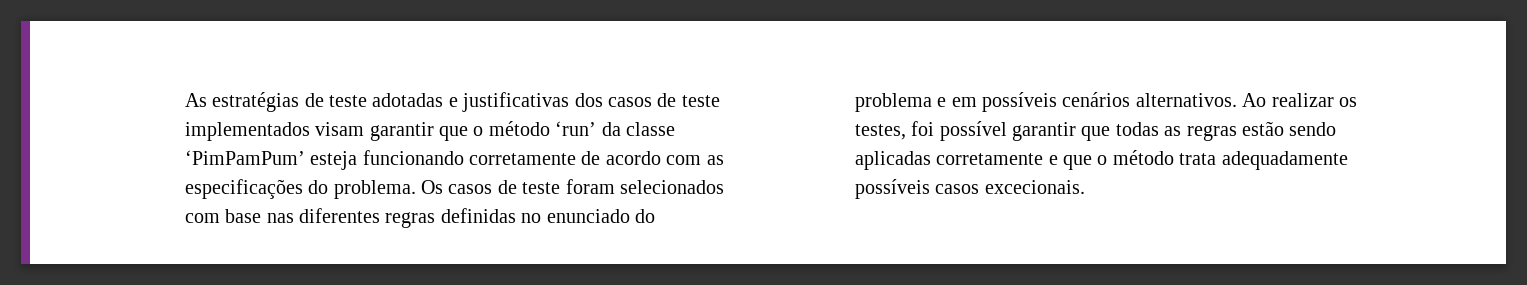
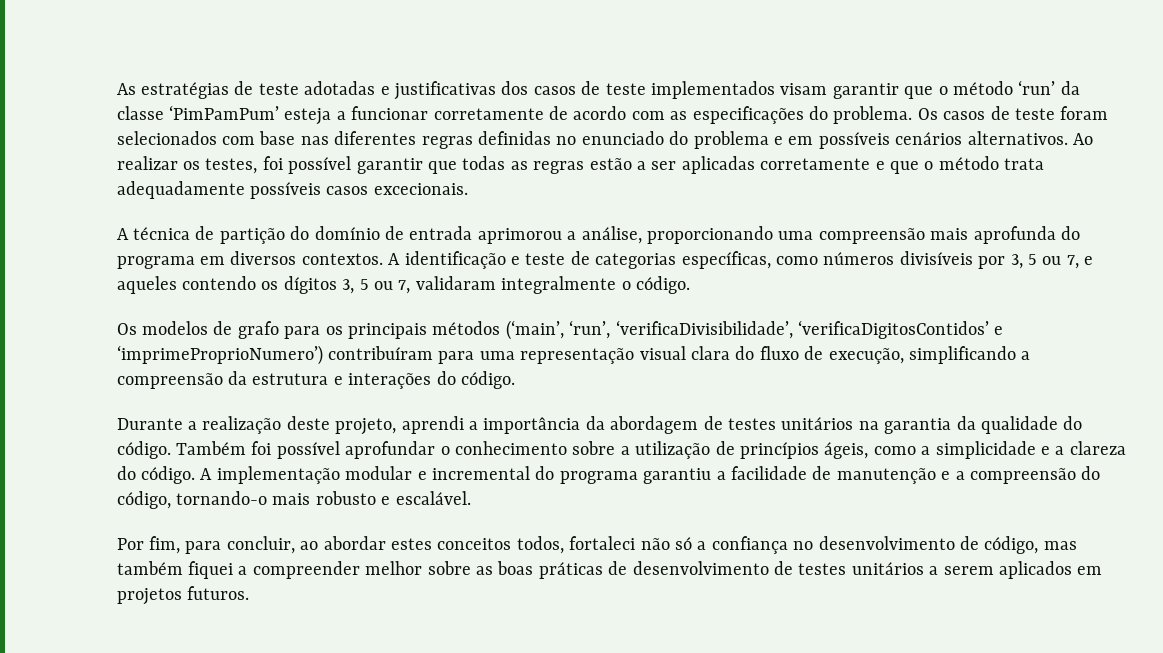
[362,150,464,165] funcionando -> [336,106,429,120] a funcionar
[1289,122,1337,136] sendo -> [636,161,677,170] a ser
(1085, 187) none -> [116,226,1080,244] [116,251,1094,269] [116,276,690,294] [116,320,1004,340] [116,345,1031,365] [116,371,515,389] [116,416,1083,435] [116,441,1126,459] [116,466,1101,484] [116,491,471,509] [116,536,1077,554] [116,561,1103,579] [116,586,249,605] // A técnica de partição do domínio de entrada aprimorou a análise, proporcionando uma compreensão mais aprofunda do programa em diversos contextos. A identificação e teste de categorias específicas, como números divisíveis por 3, 5 ou 7, e aqueles contendo os dígitos 3, 5 ou 7, validaram integralmente o código. // Os modelos de grafo para os principais métodos (‘main’, ‘run’, ‘verificaDivisibilidade’, ‘verificaDigitosContidos’ e ‘imprimeProprioNumero’) contribuíram para uma representação visual clara do fluxo de execução, simplificando a compreensão da estrutura e interações do código. // Durante a realização deste projeto, aprendi a importância da abordagem de testes unitários na garantia da qualidade do código. Também foi possível aprofundar o conhecimento sobre a utilização de princípios ágeis, como a simplicidade e a clareza do código. A implementação modular e incremental do programa garantiu a facilidade de manutenção e a compreensão do código, tornando-o mais robusto e escalável. // Por fim, para concluir, ao abordar estes conceitos todos, fortaleci não só a confiança no desenvolvimento de código, mas também fiquei a compreender melhor sobre as boas práticas de desenvolvimento de testes unitários a serem aplicados em projetos futuros.

